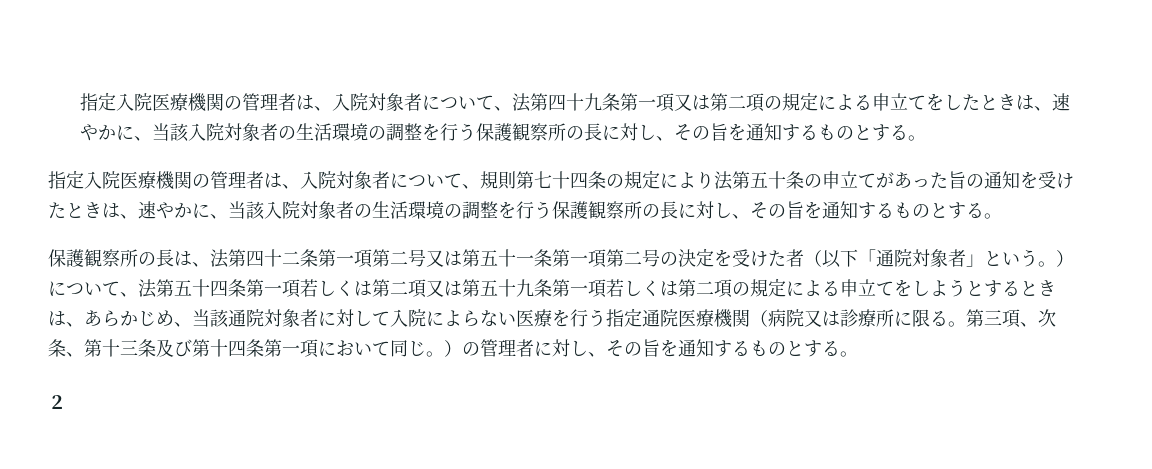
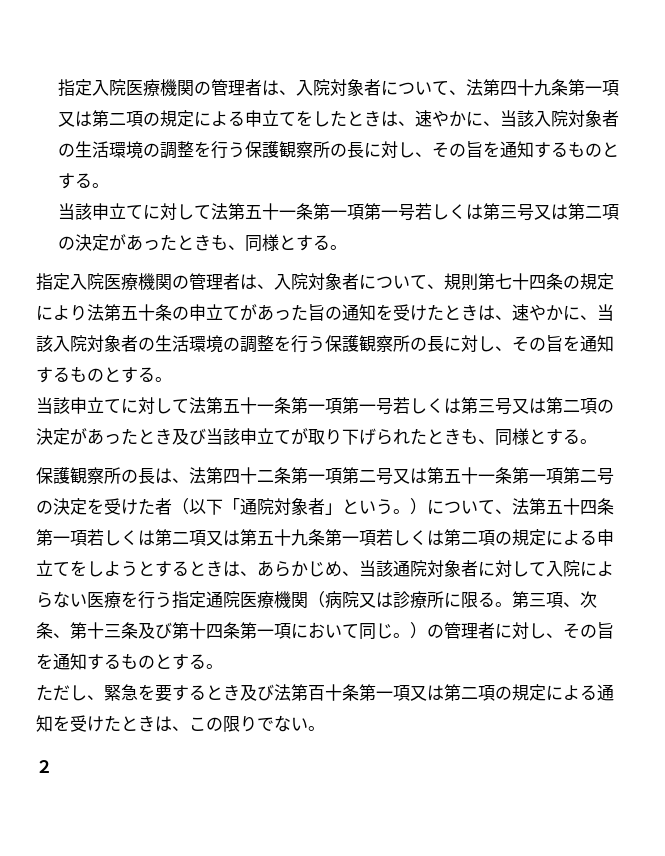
(927, 138) none -> [58,203,620,221] [58,234,348,252] // 当該申立てに対して法第五十一条第一項第一号若しくは第三号又は第二項の決定があったときも、同様とする。
(1002, 216) none -> [36,397,614,415] [36,428,597,446] // 当該申立てに対して法第五十一条第一項第一号若しくは第三号又は第二項の決定があったとき及び当該申立てが取り下げられたときも、同様とする。
(858, 354) none -> [36,684,614,702] [36,715,325,732] // ただし、緊急を要するとき及び法第百十条第一項又は第二項の規定による通知を受けたときは、この限りでない。

